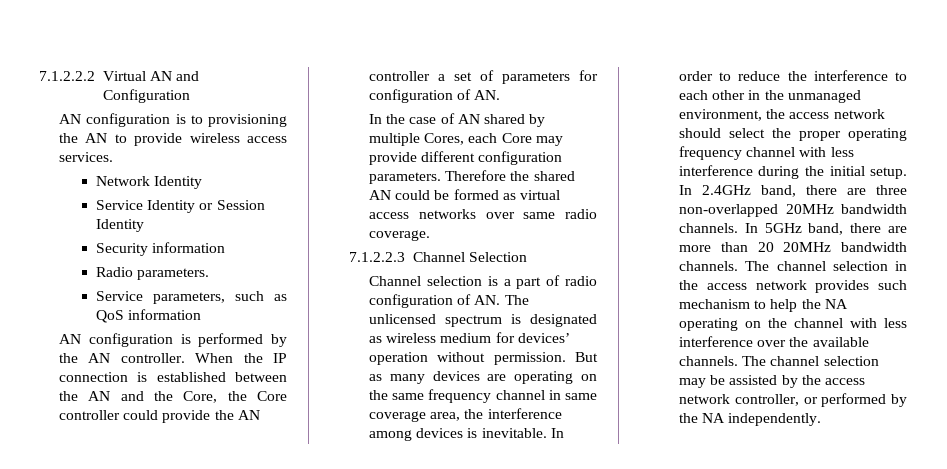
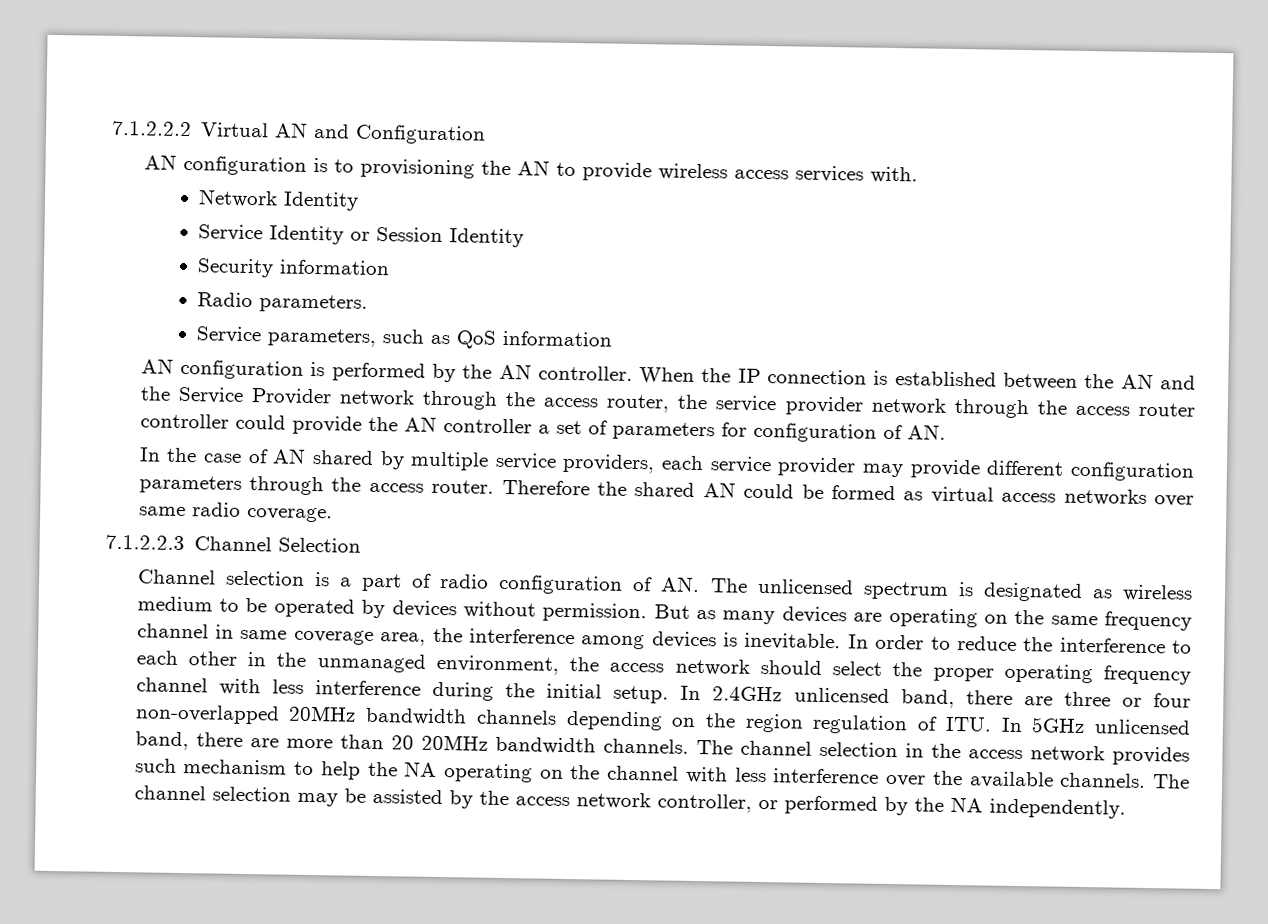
[58,152,113,162] services. -> [794,165,918,184] services with.
[183,391,287,403] Core, the Core -> [177,386,1195,419] Service Provider network through the access router, the service provider network through the access router
[424,133,563,146] [368,151,563,165] [368,172,441,184] Cores, each Core may provide different configuration parameters. -> [494,452,1196,482] [138,475,495,496] service providers, each service provider may provide different configuration parameters through the access router.
[495,332,570,343] [368,352,428,365] for devices’ operation -> [219,597,457,619] to be operated by devices
(751, 190) none -> [793,687,890,703] unlicensed
(907, 190) none -> [1121,693,1192,708] or four
[678,223,738,233] channels. -> [475,709,992,735] channels depending on the region regulation of ITU.
(802, 228) none -> [1093,719,1191,735] unlicensed

